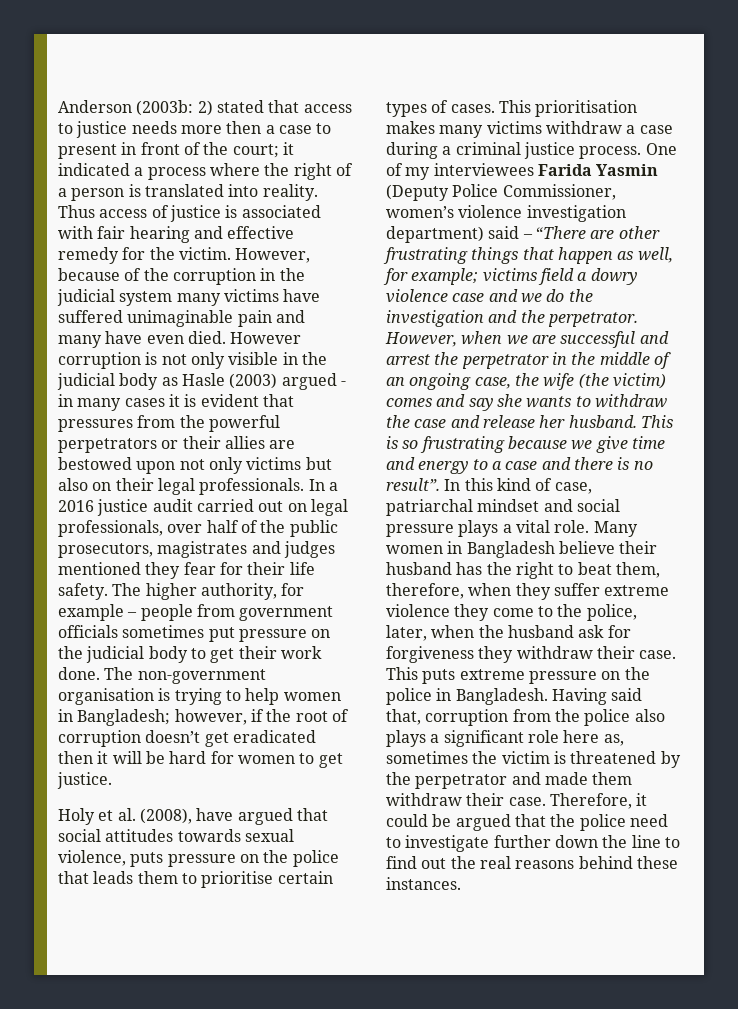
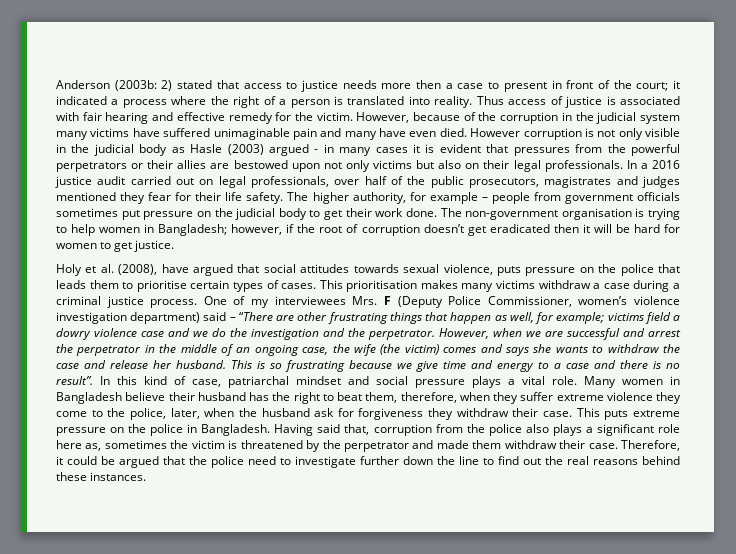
[537,164,659,176] Farida Yasmin -> [352,296,391,305] Mrs. F
[468,398,493,411] say -> [505,347,529,356] says

